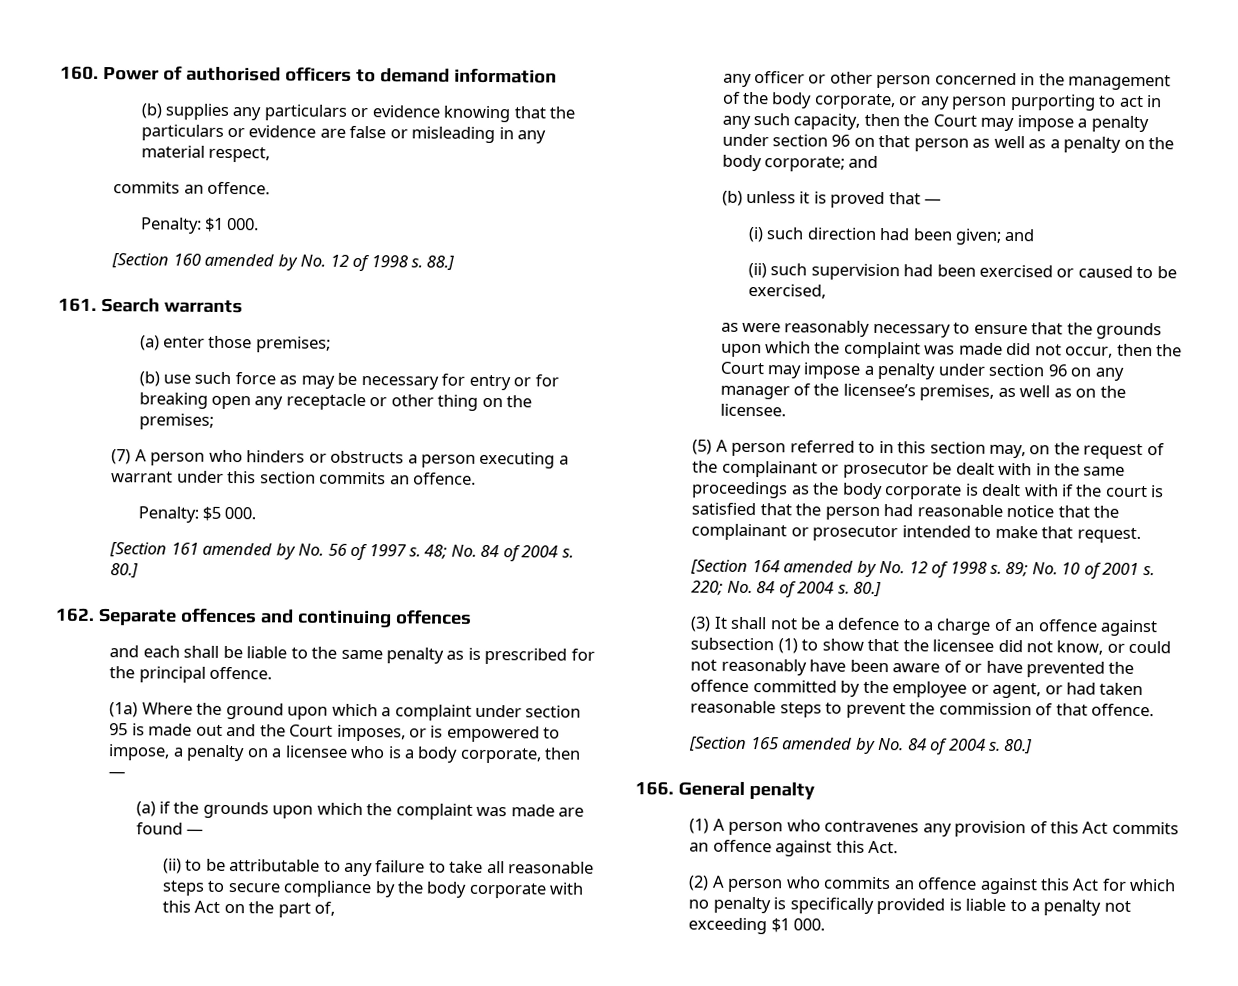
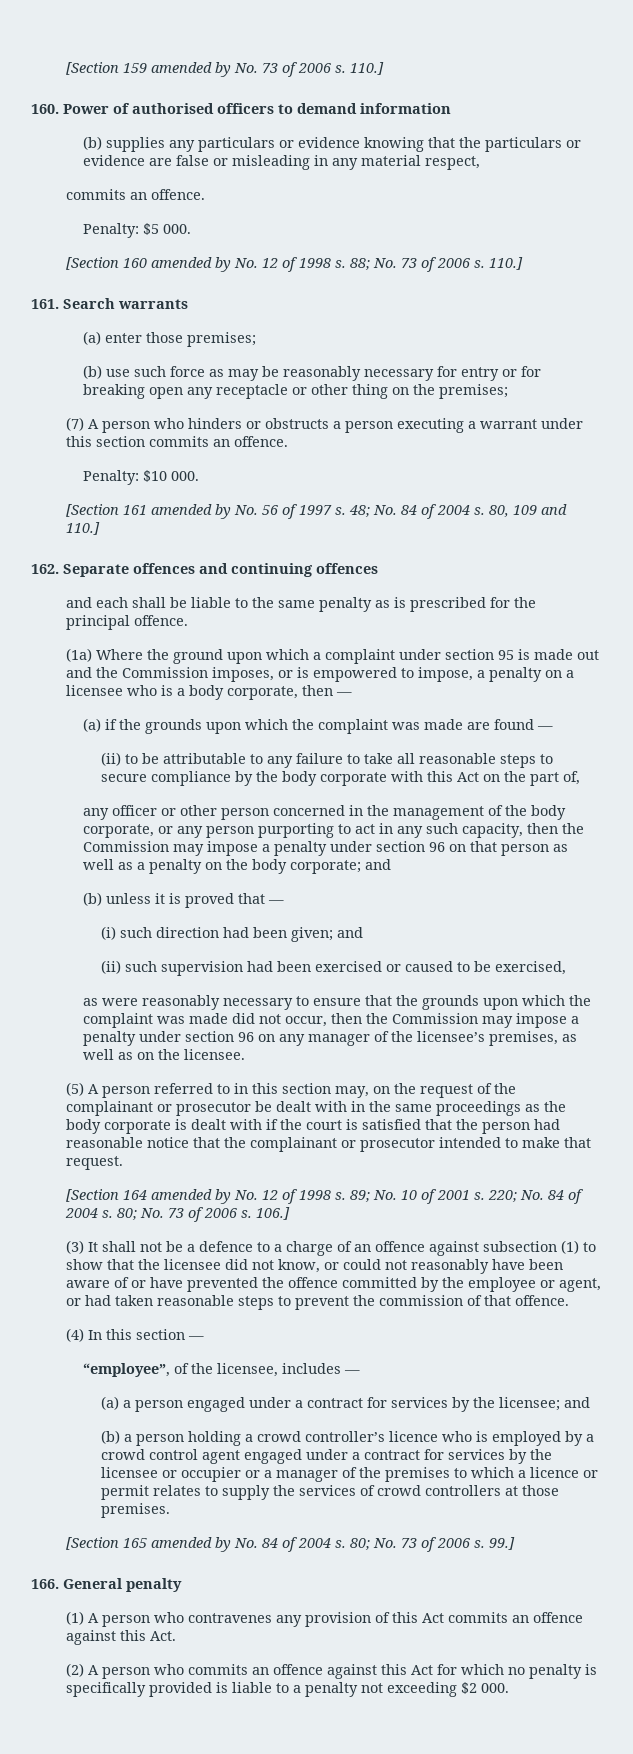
(60, 72) none -> [65,62,384,77] [Section 159 amended by No. 73 of 2006 s. 110.] //
[204,217,225,232] $1 -> [143,223,160,235] $5
[426,255,456,271] 88.] -> [349,257,523,272] 88; No. 73 of 2006 s. 110.]
(358, 378) none -> [283,366,362,381] reasonably
[202,506,222,521] $5 -> [143,470,168,482] $10
[110,563,140,579] 80.] -> [488,504,567,517] [65,522,100,535] 80, 109 and 110.]
[289,724,334,737] Court -> [121,667,208,678] Commission
[932,114,977,127] Court -> [83,841,170,852] Commission
[719,361,765,375] Court -> [392,1013,479,1024] Commission
[853,581,883,598] 80.] -> [116,1207,290,1222] 80; No. 73 of 2006 s. 106.]
(1155, 710) none -> [65,1328,204,1342] [83,1363,361,1377] [100,1396,590,1412] [100,1430,594,1446] [100,1449,552,1464] [100,1467,598,1482] [100,1485,559,1500] [100,1503,170,1518] // (4) In this section — // “employee”, of the licensee, includes — // (a) a person engaged under a contract for services by the licensee; and // (b) a person holding a crowd controller’s licence who is employed by a crowd control agent engaged under a contract for services by the licensee or occupier or a manager of the premises to which a licence or permit relates to supply the services of crowd controllers at those premises.
[1004,738,1034,755] 80.] -> [349,1537,515,1552] 80; No. 73 of 2006 s. 99.]
[770,918,790,933] $1 -> [460,1682,477,1694] $2

